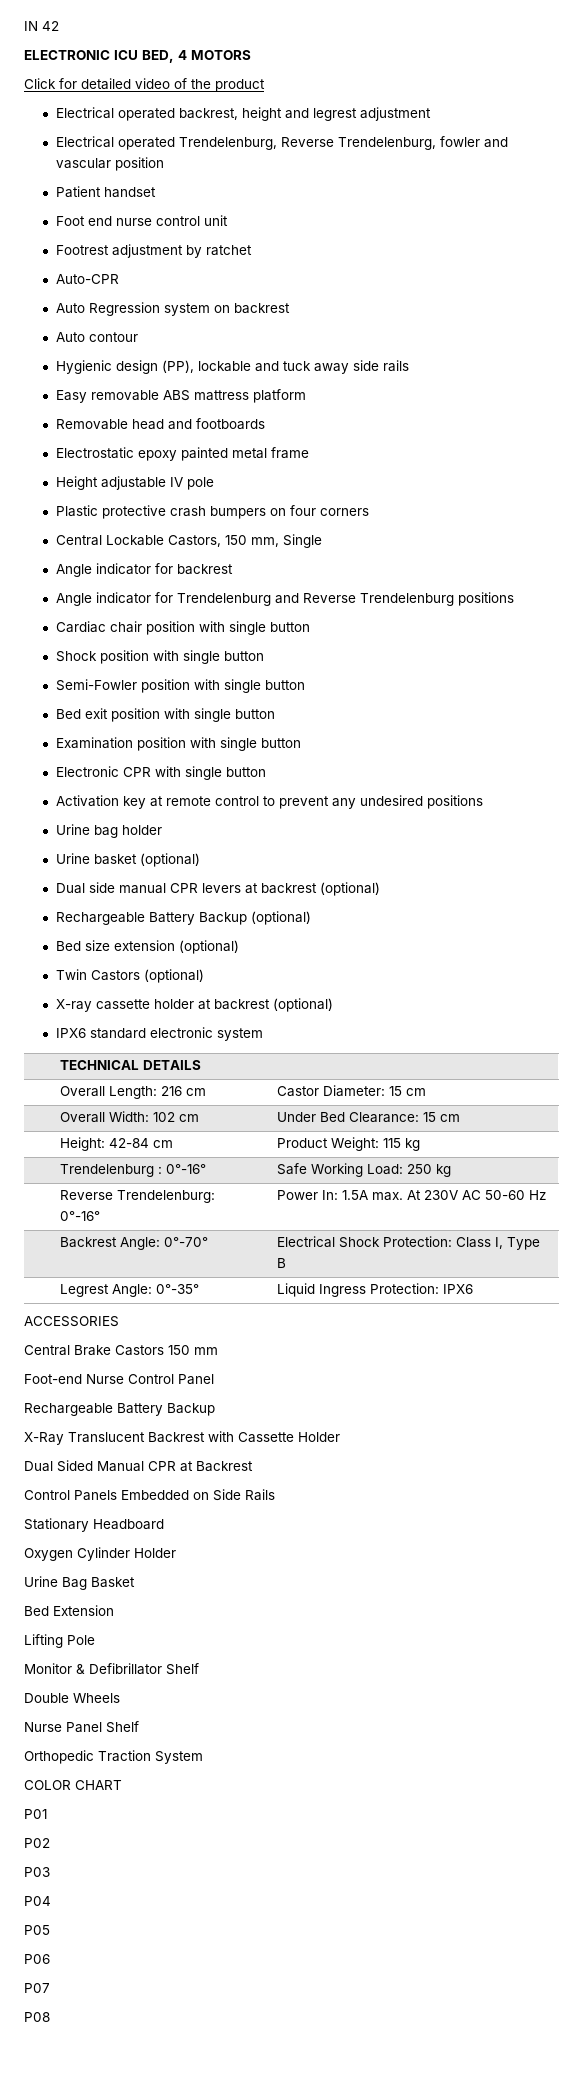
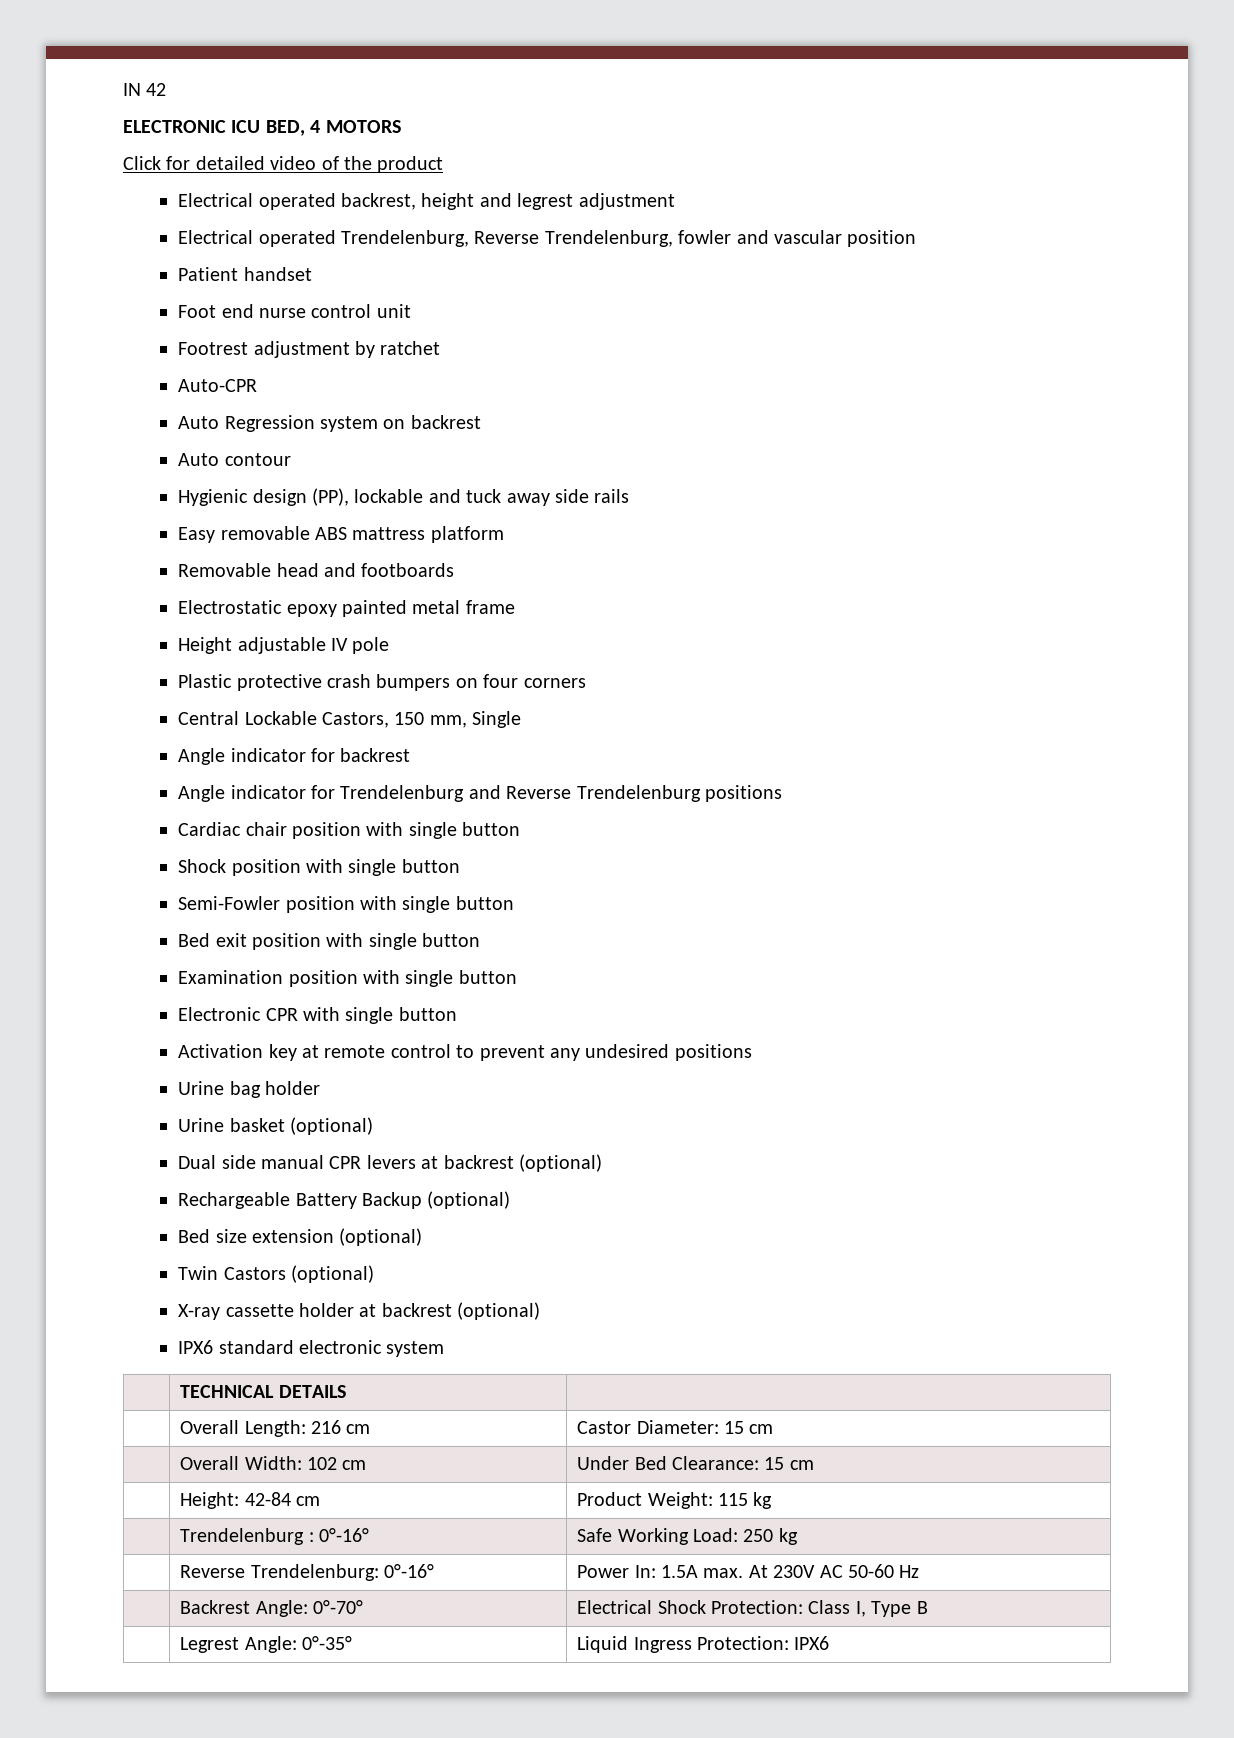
[24,1316,119,1327] [24,1345,218,1356] [24,1374,214,1385] [24,1403,215,1416] [24,1431,340,1445] [24,1460,253,1472] [24,1489,275,1501] [24,1518,164,1532] [24,1547,176,1561] [24,1576,135,1590] [24,1605,114,1616] [24,1634,95,1648] [24,1663,199,1675] [24,1693,120,1703] [24,1721,139,1733] [24,1750,203,1764] [24,1780,122,1790] [24,1809,47,1819] [24,1838,50,1848] [24,1867,50,1877] [24,1896,51,1906] [24,1925,50,1935] [24,1954,50,1964] [24,1983,50,1993] [24,2012,50,2022] // ACCESSORIES // Central Brake Castors 150 mm // Foot-end Nurse Control Panel // Rechargeable Battery Backup // X-Ray Translucent Backrest with Cassette Holder // Dual Sided Manual CPR at Backrest // Control Panels Embedded on Side Rails // Stationary Headboard // Oxygen Cylinder Holder // Urine Bag Basket // Bed Extension // Lifting Pole // Monitor & Defibrillator Shelf // Double Wheels // Nurse Panel Shelf // Orthopedic Traction System // COLOR CHART // P01 // P02 // P03 // P04 // P05 // P06 // P07 // P08 -> (830, 1643) none

